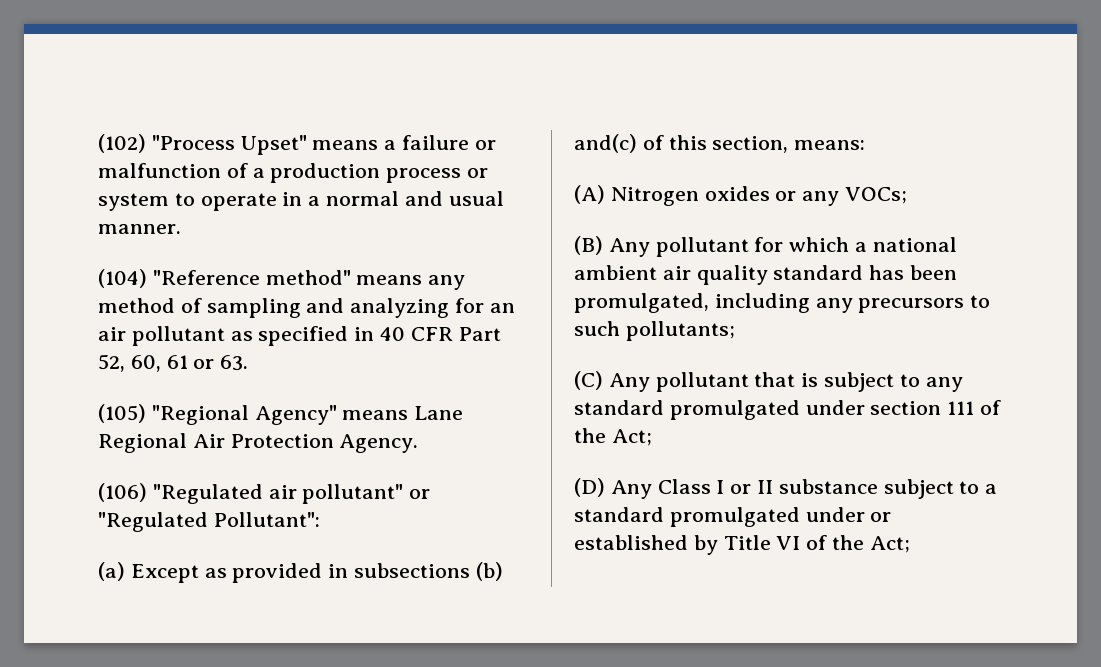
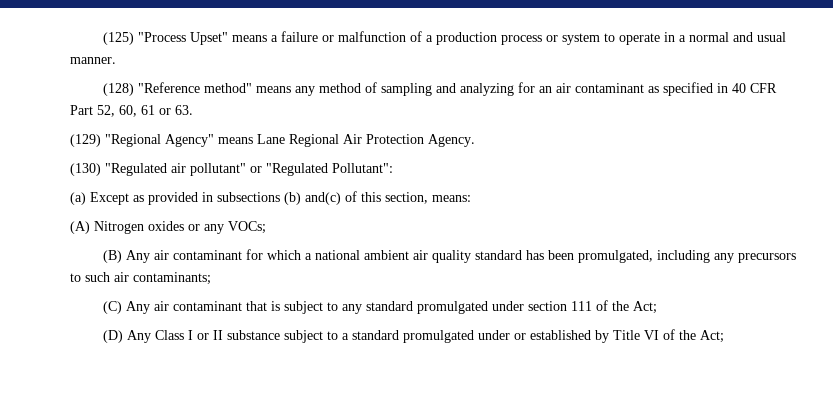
[98,134,146,153] (102) -> [102,32,134,45] (125)
[98,269,147,288] (104) -> [102,83,134,96] (128)
[131,326,225,346] pollutant -> [574,83,644,93] contaminant
[98,404,146,423] (105) -> [70,134,101,147] (129)
[98,483,147,502] (106) -> [70,163,101,176] (130)
[655,237,749,257] pollutant -> [153,250,242,260] air contaminant
[625,321,735,341] pollutants; -> [114,272,211,285] air contaminants;
[655,372,749,392] pollutant -> [153,301,242,311] air contaminant

